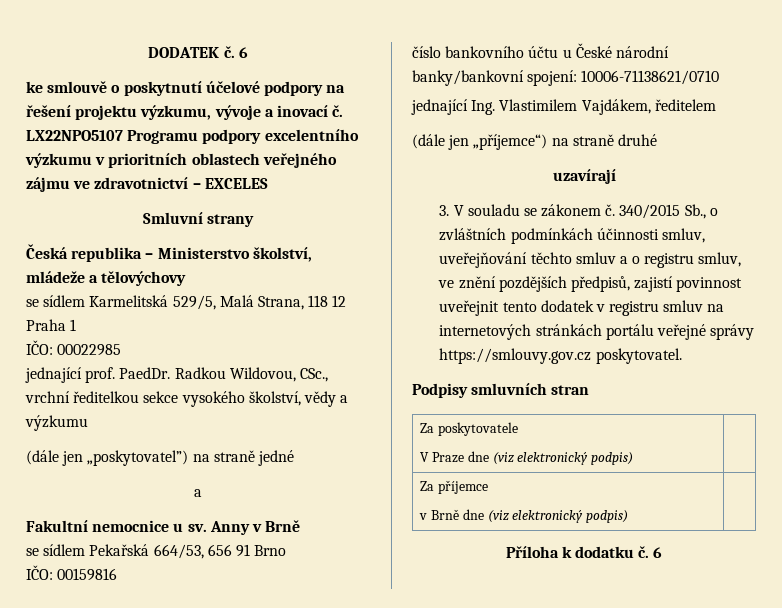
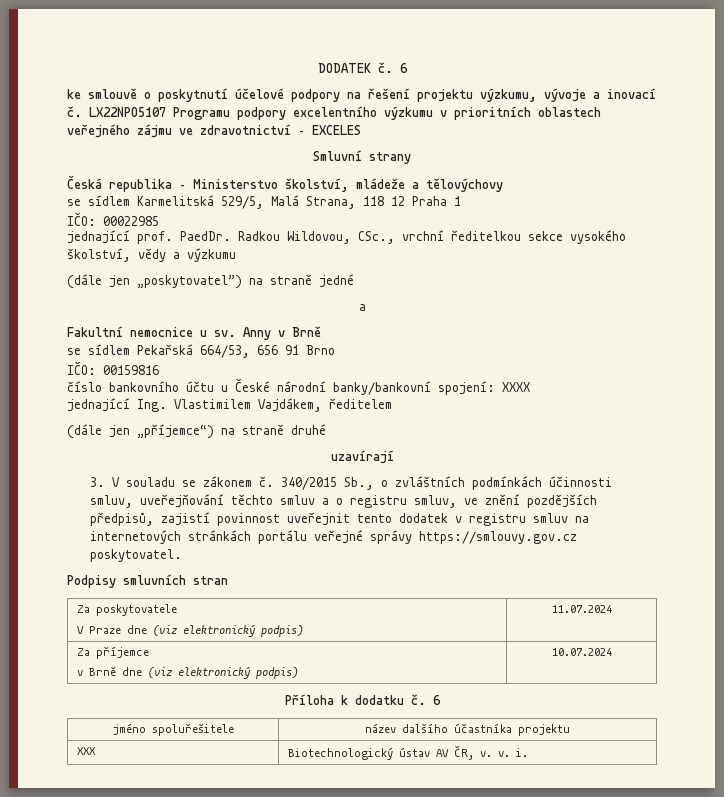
[581,70,720,85] 10006-71138621/0710 -> [502,382,530,392] XXXX
(634, 458) none -> [551,605,612,613] 11.07.2024
(629, 516) none -> [551,648,612,656] 10.07.2024
(663, 552) none -> [112,723,234,736] [364,723,570,736] [76,747,96,755] [287,745,528,760] // jméno spoluřešitele | název dalšího účastníka projektu // XXX | Biotechnologický ústav AV ČR, v. v. i.

